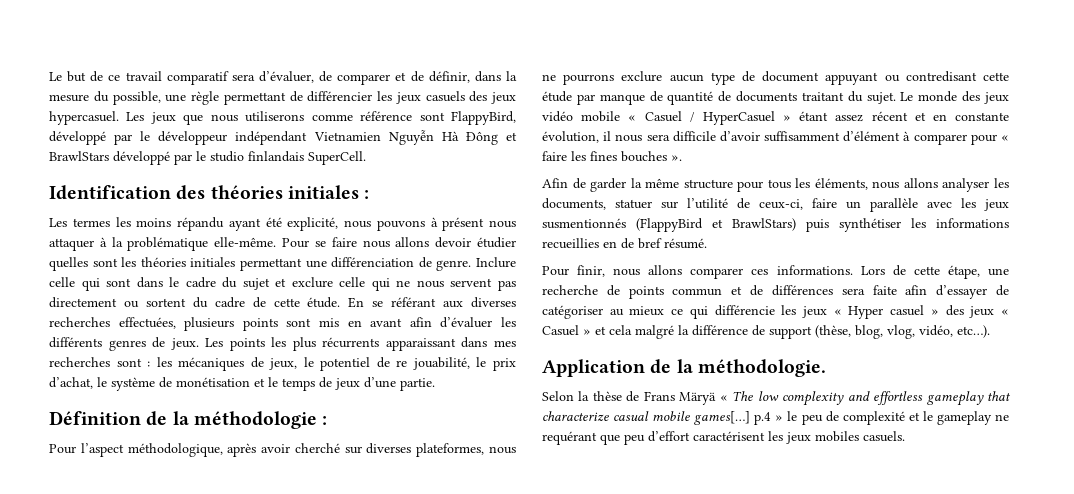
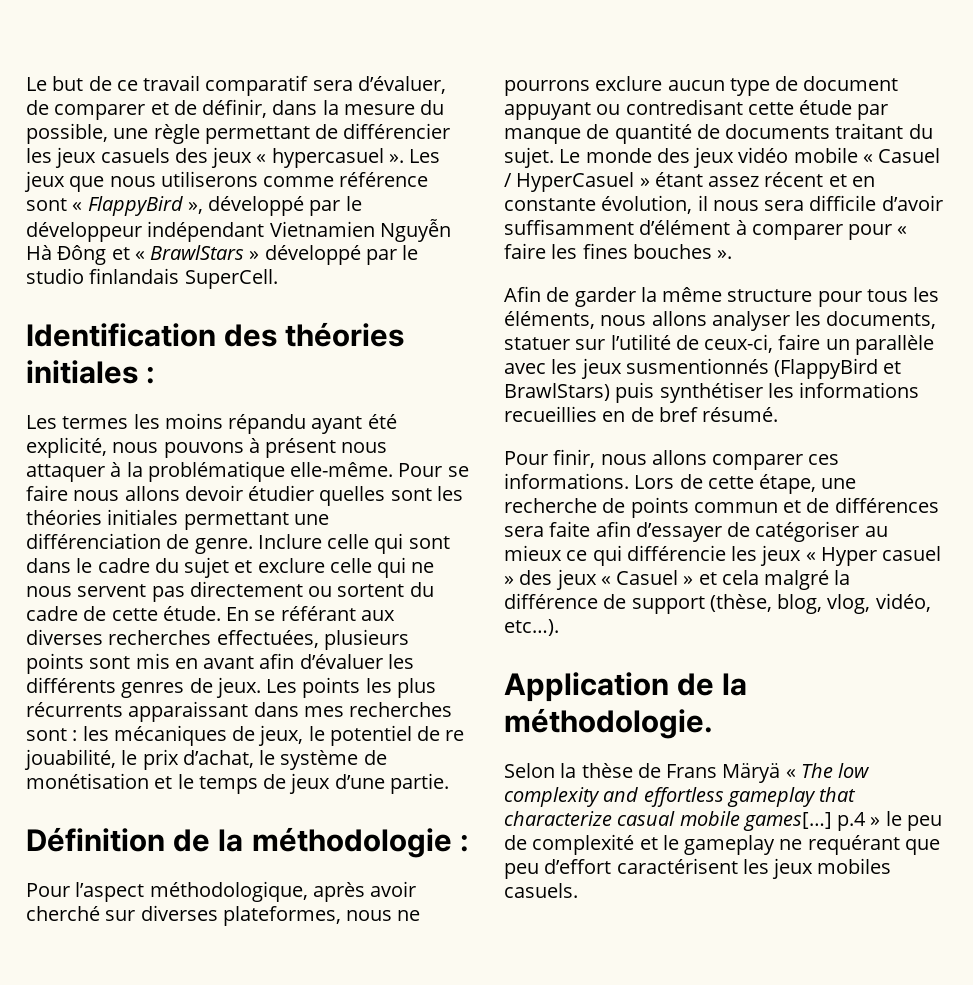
[49,111,119,125] hypercasuel. -> [256,148,404,168] « hypercasuel ».
[451,111,516,125] FlappyBird, -> [72,196,203,216] « FlappyBird »,
[49,151,109,161] BrawlStars -> [134,245,260,260] « BrawlStars »

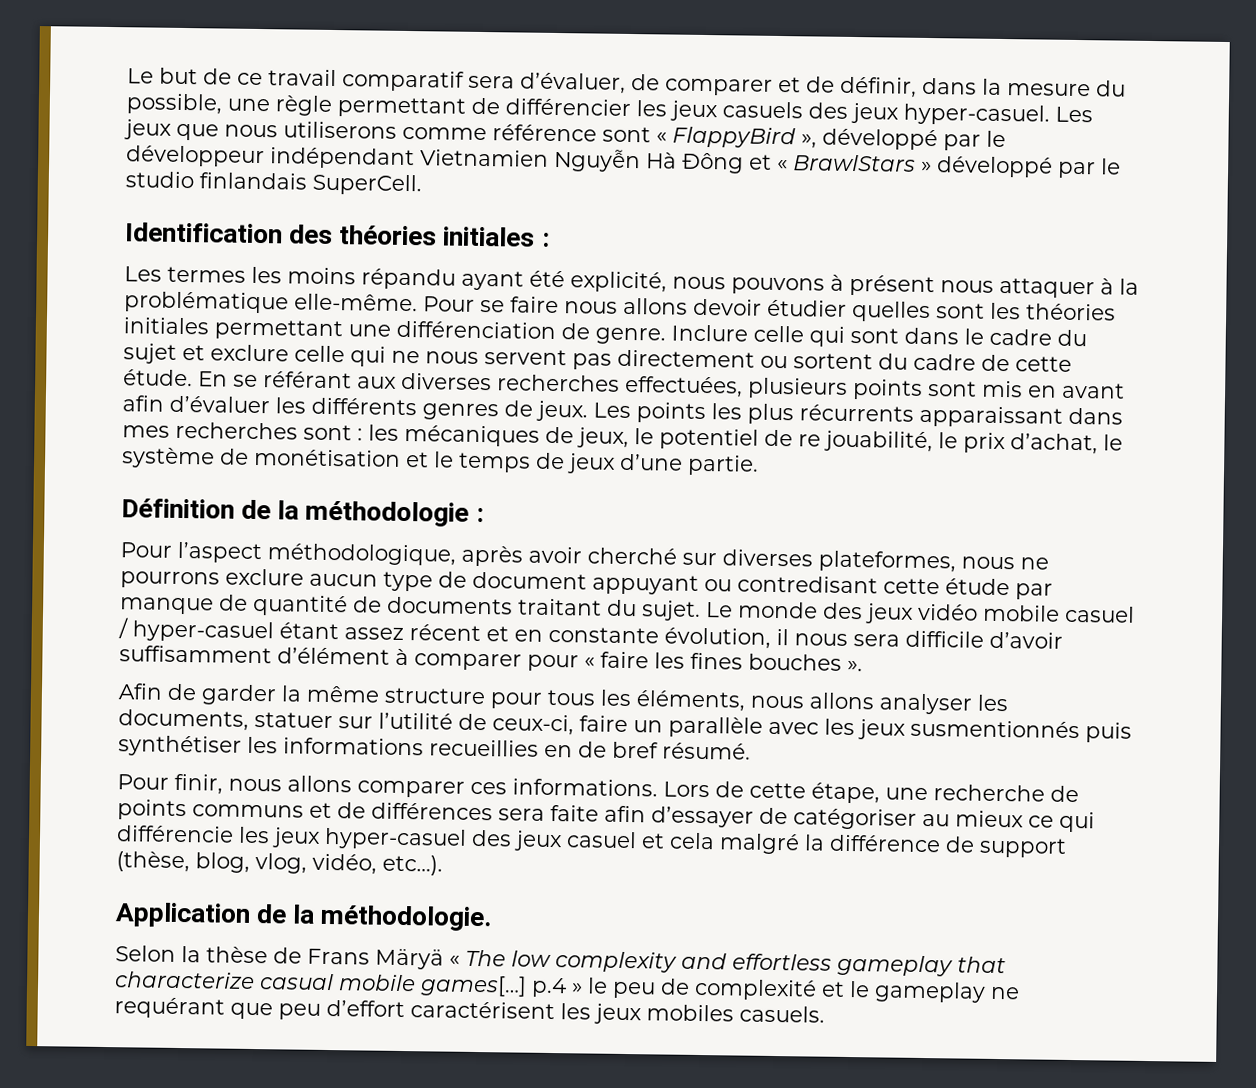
[256,148,404,168] « hypercasuel ». -> [903,103,1050,126] hyper-casuel.
[862,148,941,163] [504,172,650,192] « Casuel / HyperCasuel » -> [1064,605,1135,623] [118,617,274,643] casuel / hyper-casuel
[774,358,902,379] [504,383,610,401] (FlappyBird et BrawlStars) -> (1080, 729) none
[693,502,778,513] commun -> [192,804,304,818] communs
[805,546,942,566] [504,569,694,590] « Hyper casuel » des jeux « Casuel » -> [324,827,637,852] hyper-casuel des jeux casuel

